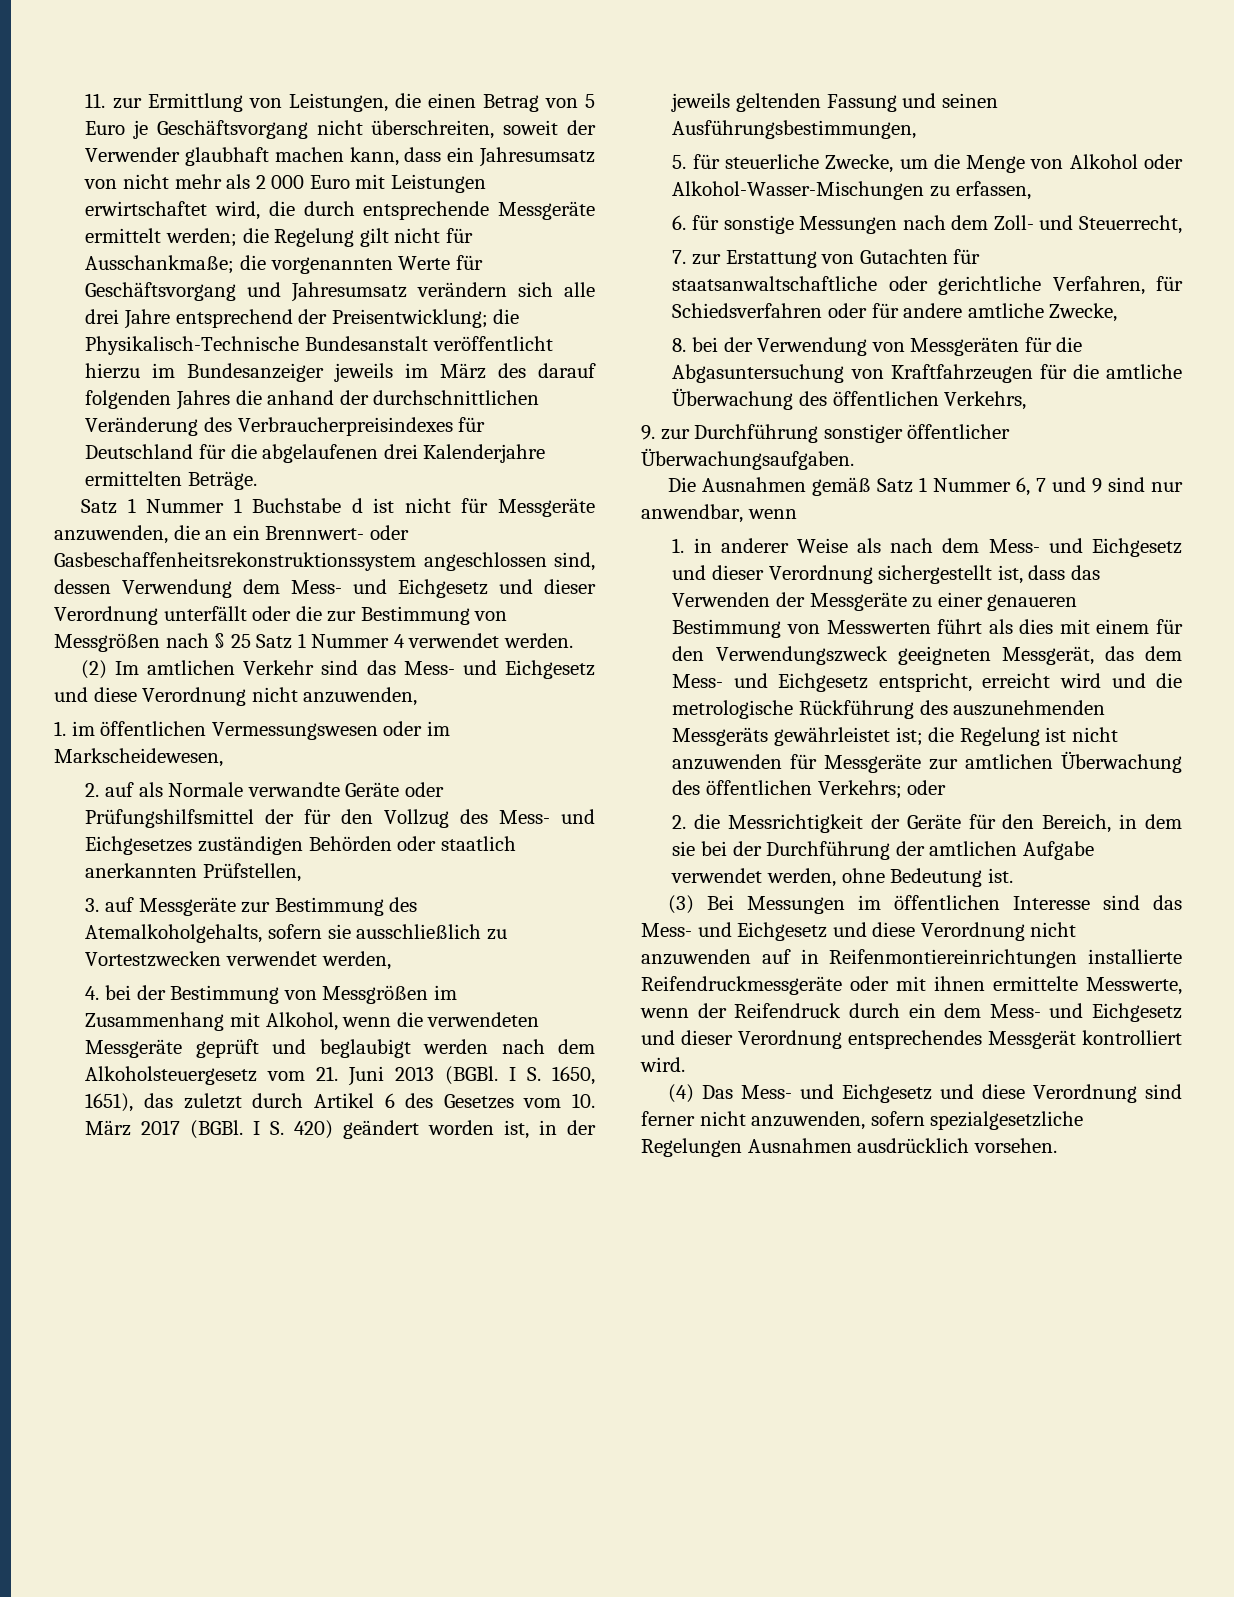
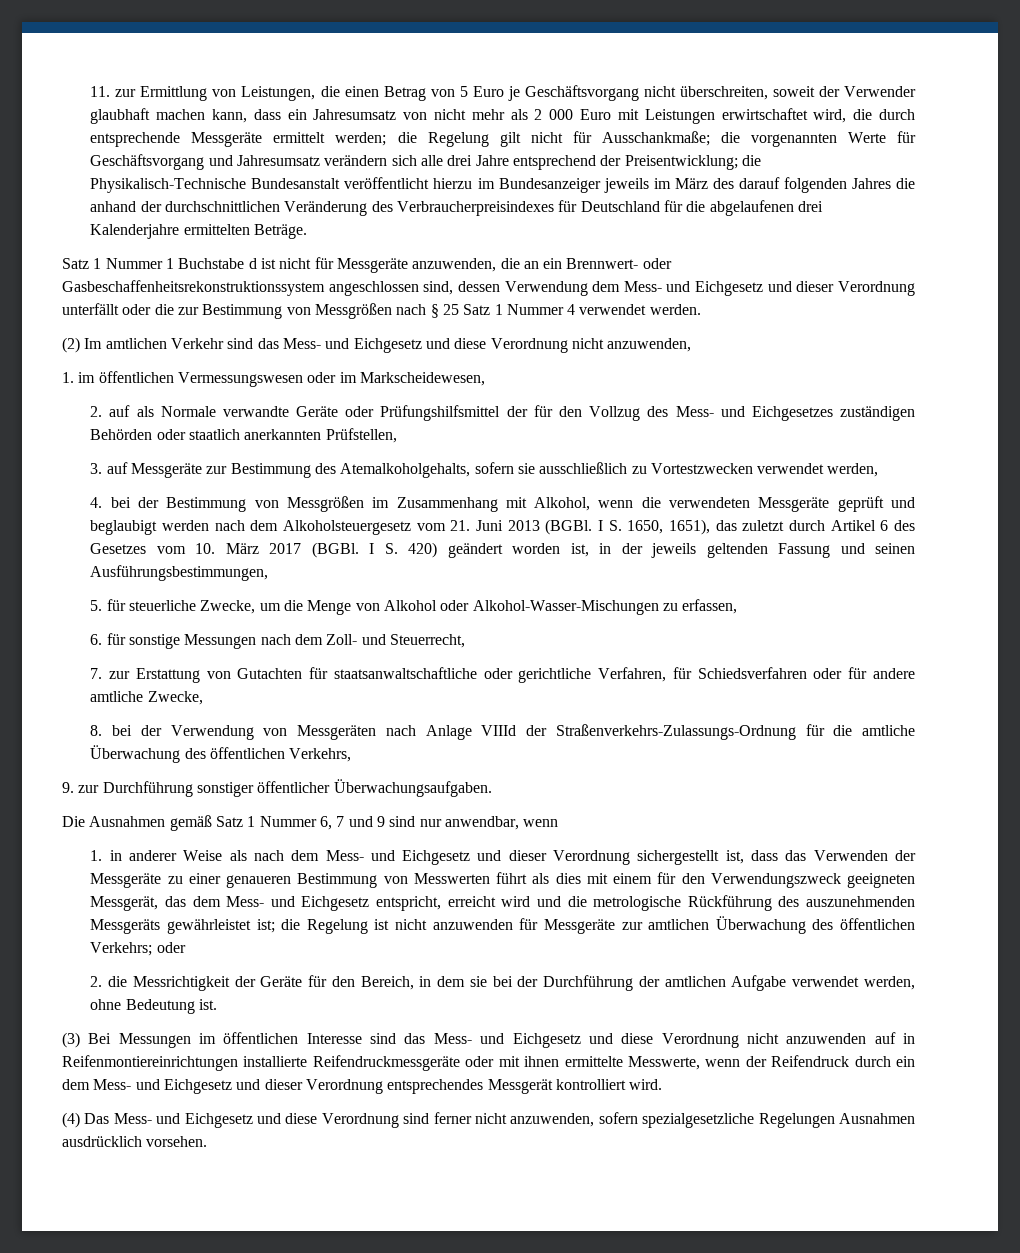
[1024,337,1083,352] [672,364,1033,383] für die Abgasuntersuchung von Kraftfahrzeugen -> [385,724,796,740] nach Anlage VIIId der Straßenverkehrs-Zulassungs-Ordnung

